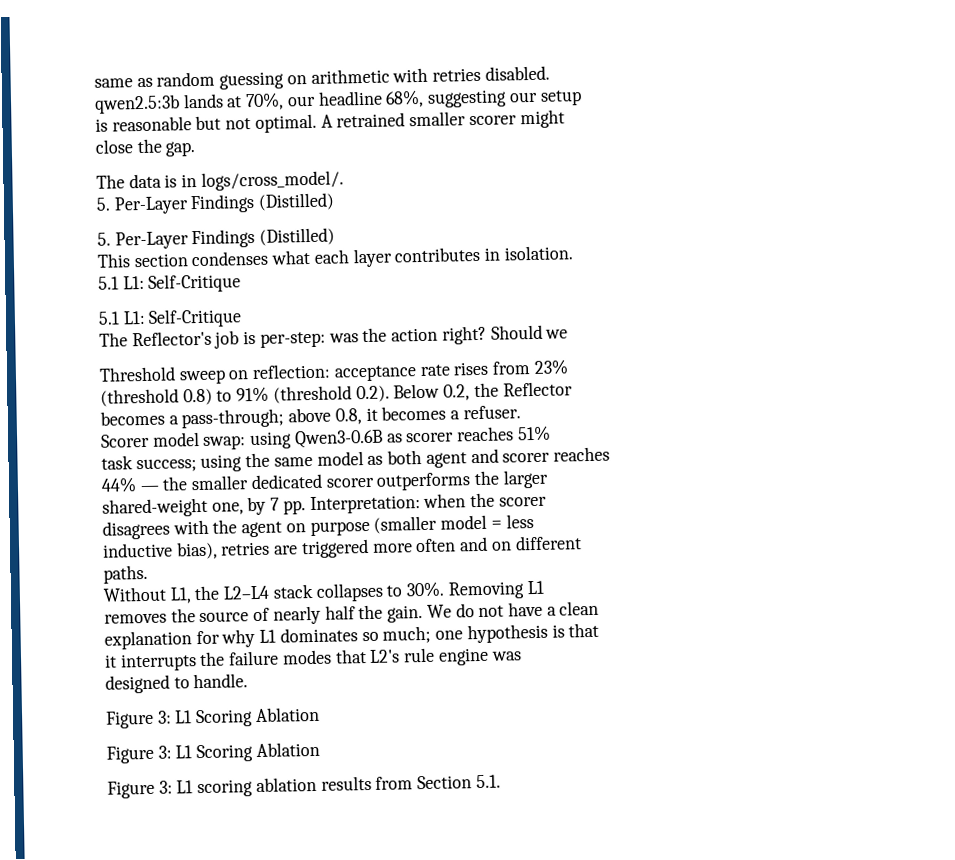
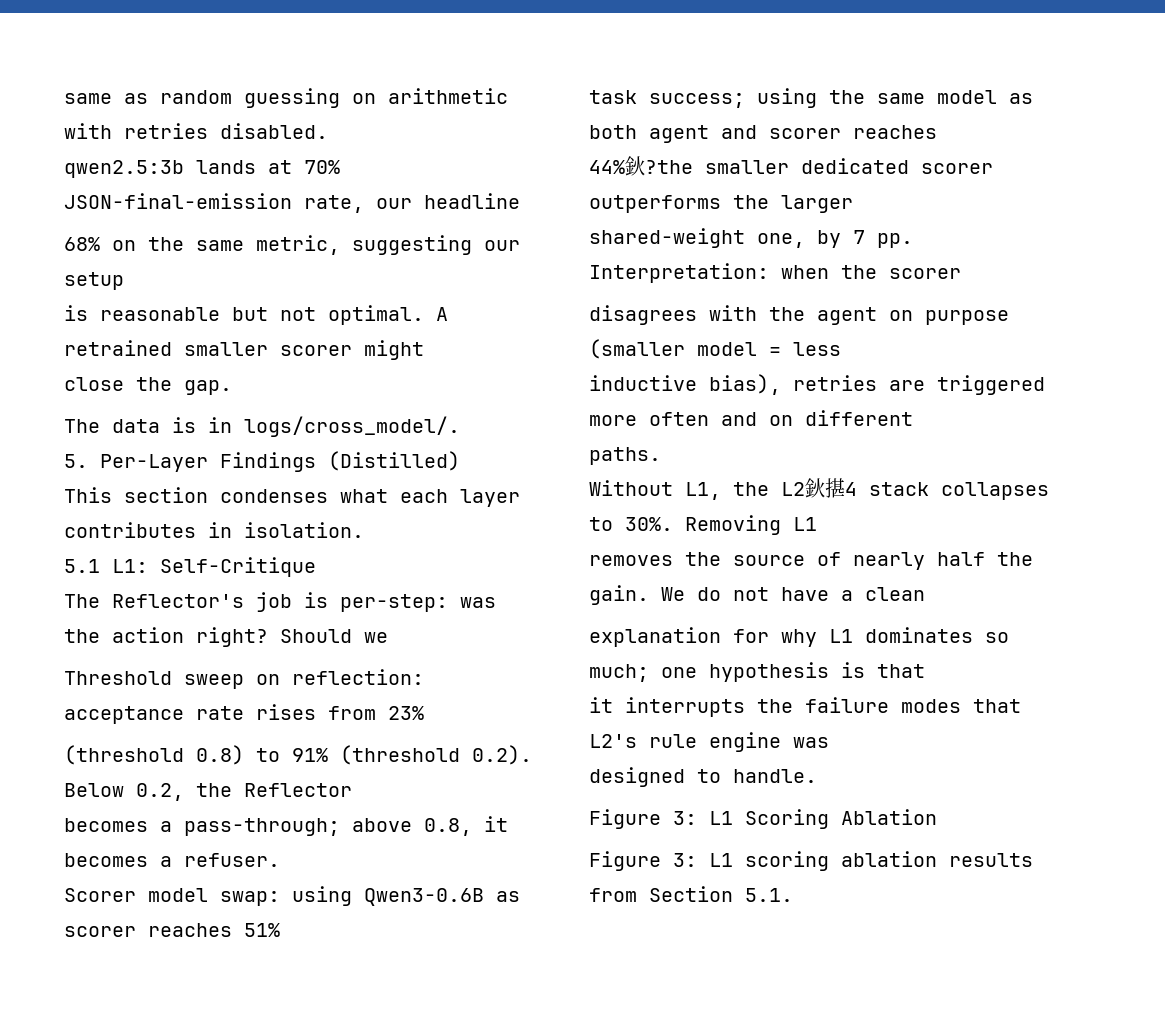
[245,92,285,111] 70%, -> [304,160,340,174] [64,193,364,213] 70% JSON-final-emission rate,
[385,89,425,108] 68%, -> [64,235,340,255] // 68% on the same metric,
[97,227,336,250] // 5. Per-Layer Findings (Distilled) -> (460, 461) none
[98,308,243,328] // 5.1 L1: Self-Critique -> (316, 567) none
[139,476,189,492] — the -> [625,156,693,176] 鈥?the
[223,585,271,600] L2–L4 -> [781,478,857,498] L2鈥揕4
[106,741,320,764] // Figure 3: L1 Scoring Ablation -> (937, 817) none

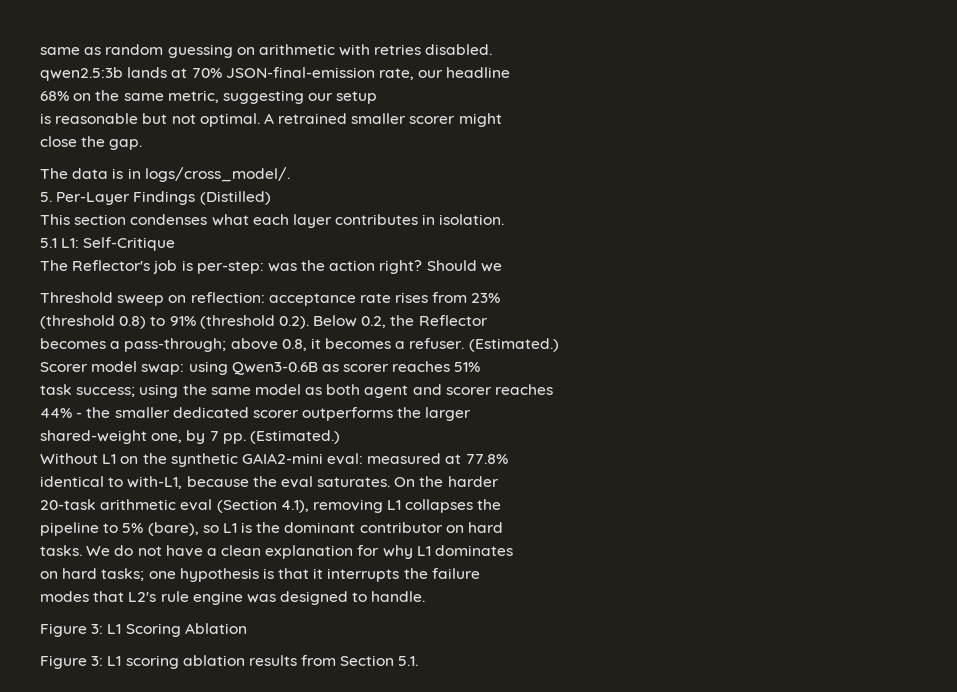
(280, 860) none -> [468,338,559,352] (Estimated.)
[625,156,693,176] 鈥?the -> [76,407,111,418] - the
[589,263,961,283] [589,305,1009,325] [589,339,841,359] [589,374,1045,395] [589,410,913,426] [589,447,661,465] [589,478,1049,500] [589,515,817,535] [589,552,1033,570] [589,585,649,605] Interpretation: when the scorer // disagrees with the agent on purpose (smaller model = less // inductive bias), retries are triggered more often and on different // paths. // Without L1, the L2鈥揕4 stack collapses to 30%. Removing L1 // removes the source of nearly half the gain. -> [249,430,340,444] [40,453,508,467] [40,476,499,489] [40,499,502,513] [40,522,504,536] [40,545,82,556] (Estimated.) // Without L1 on the synthetic GAIA2-mini eval: measured at 77.8% // identical to with-L1, because the eval saturates. On the harder // 20-task arithmetic eval (Section 4.1), removing L1 collapses the // pipeline to 5% (bare), so L1 is the dominant contributor on hard // tasks.
(925, 594) // -> (262, 550) none
[985,632,1009,643] [589,664,649,682] so much; -> [40,568,145,581] // on hard tasks;
(925, 671) // -> (310, 573) none
(889, 705) none -> (480, 573) //
(829, 742) // -> (276, 598) none

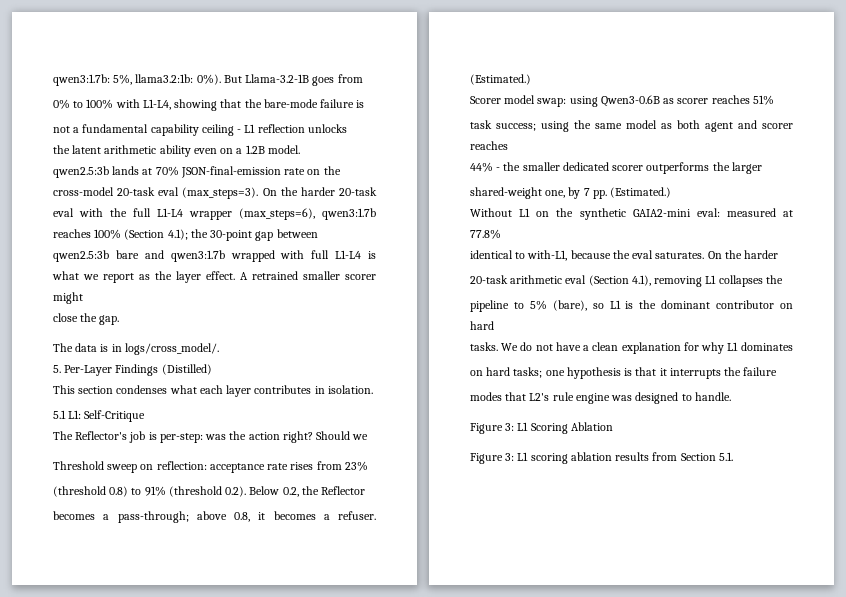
[40,44,493,58] same as random guessing on arithmetic with retries disabled. -> [53,74,363,86] [53,99,365,111] [53,124,347,136] [53,145,300,157] qwen3:1.7b: 5%, llama3.2:1b: 0%). But Llama-3.2-1B goes from // 0% to 100% with L1-L4, showing that the bare-mode failure is // not a fundamental capability ceiling - L1 reflection unlocks // the latent arithmetic ability even on a 1.2B model.
[378,67,511,80] [40,90,378,104] [40,113,260,127] rate, our headline // 68% on the same metric, suggesting our setup // is reasonable but not optimal. -> [284,166,341,175] [53,187,377,199] [53,208,376,220] [53,229,318,241] [53,250,376,262] [52,271,235,283] rate on the cross-model 20-task eval (max_steps=3). On the harder 20-task eval with the full L1-L4 wrapper (max_steps=6), qwen3:1.7b reaches 100% (Section 4.1); the 30-point gap between qwen2.5:3b bare and qwen3:1.7b wrapped with full L1-L4 is what we report as the layer effect.

